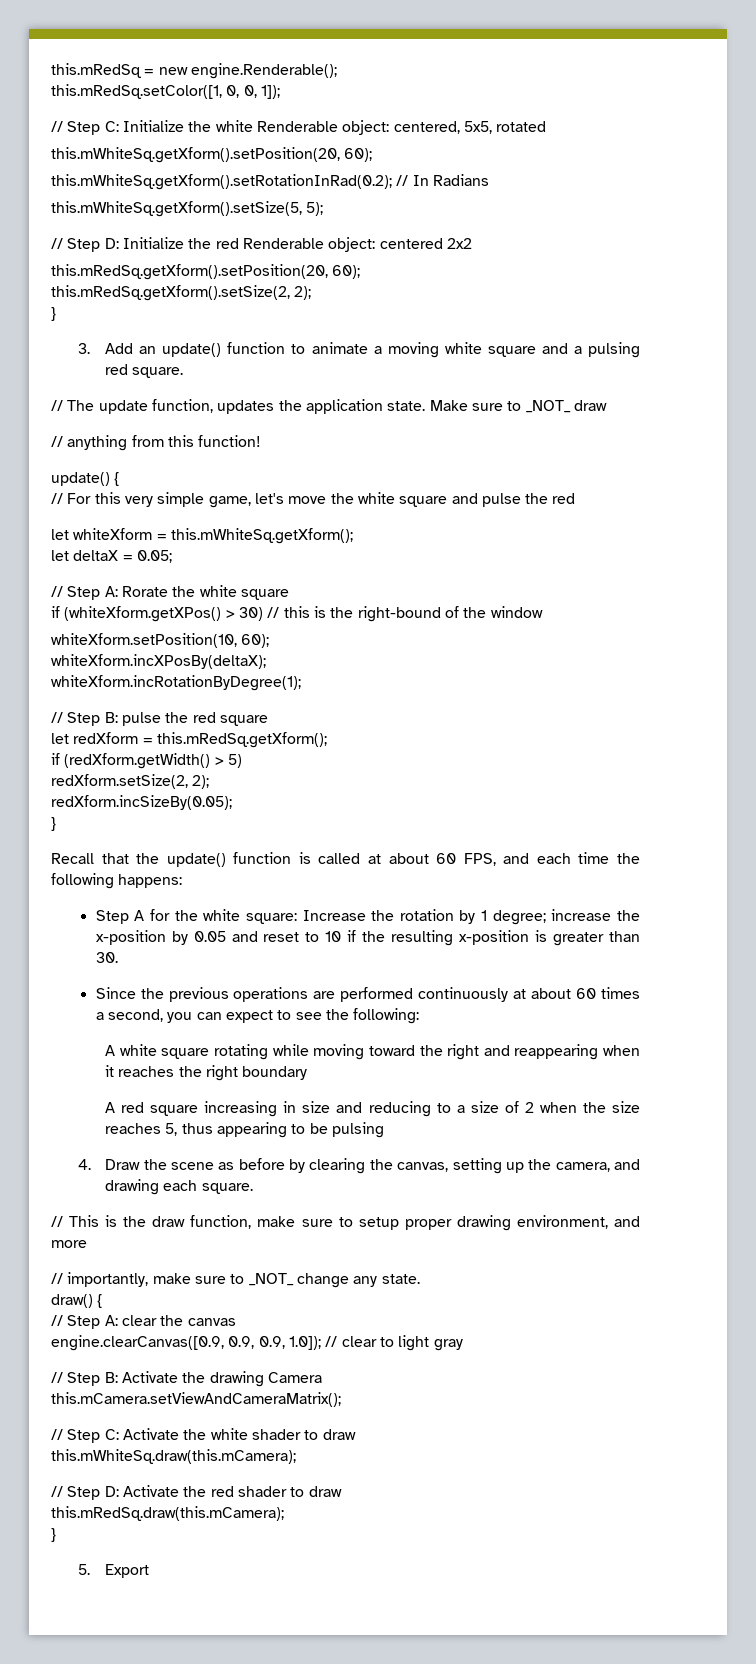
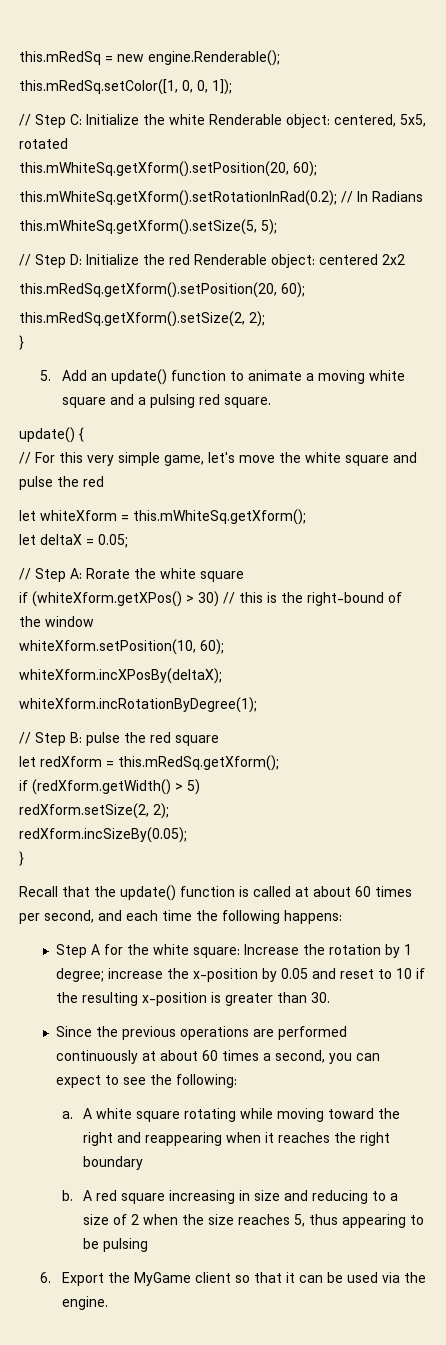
[78,343,91,354] 3. -> [40,370,52,381] 5.
[51,399,607,414] [51,435,262,451] // // The update function, updates the application state. Make sure to _NOT_ draw // // anything from this function! -> (271, 402) none
[463,853,496,866] FPS, -> [375,886,412,897] [19,910,94,924] times per second,
(420, 1016) none -> [61,1111,73,1119] a.
(308, 1073) none -> [61,1190,73,1201] b.
[78,1158,640,1174] [105,1179,253,1195] [51,1215,641,1231] [51,1240,87,1248] [51,1272,420,1288] [51,1294,103,1308] [51,1315,236,1329] [51,1335,463,1351] [51,1371,322,1387] [51,1392,341,1407] [51,1428,356,1443] [51,1449,296,1464] [51,1485,342,1500] [51,1506,284,1521] [51,1528,56,1542] [78,1564,150,1578] 4. Draw the scene as before by clearing the canvas, setting up the camera, and drawing each square. // // This is the draw function, make sure to setup proper drawing environment, and more // // importantly, make sure to _NOT_ change any state. // draw() { // // Step A: clear the canvas // engine.clearCanvas([0.9, 0.9, 0.9, 1.0]); // clear to light gray // // Step B: Activate the drawing Camera // this.mCamera.setViewAndCameraMatrix(); // // Step C: Activate the white shader to draw // this.mWhiteSq.draw(this.mCamera); // // Step D: Activate the red shader to draw // this.mRedSq.draw(this.mCamera); // } // 5. Export -> [40,1272,426,1286] [61,1296,108,1310] 6. Export the MyGame client so that it can be used via the engine.

